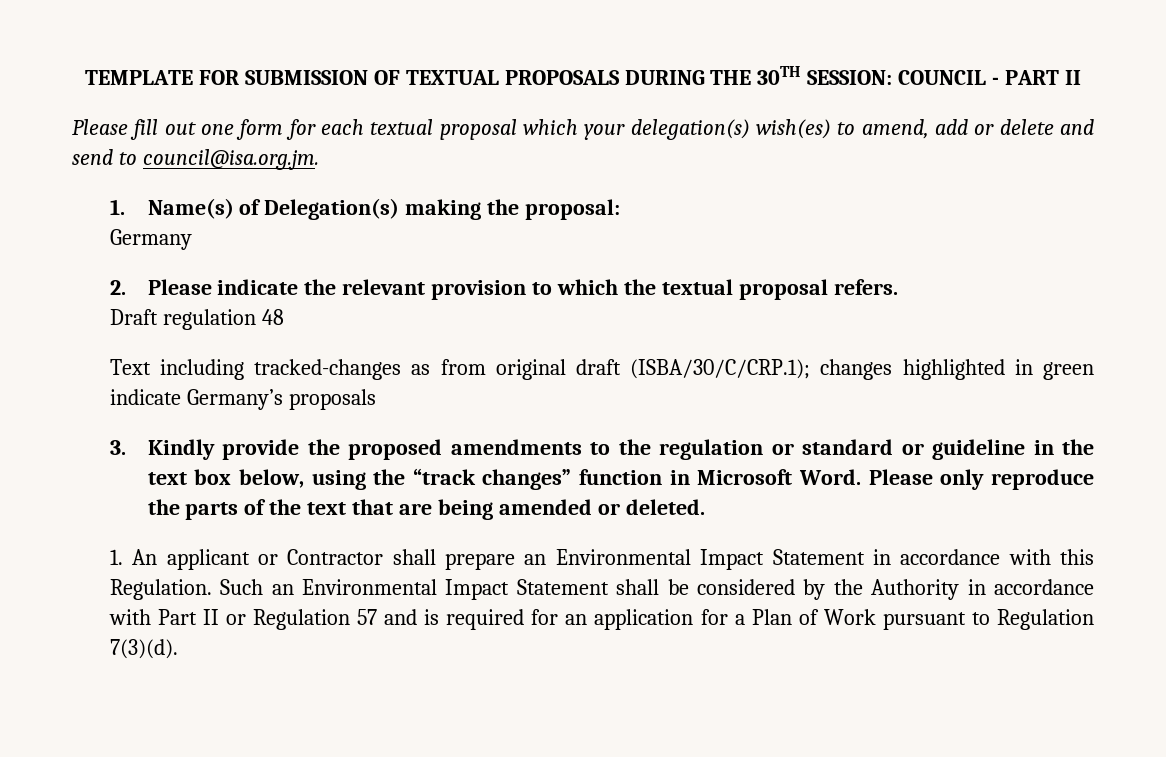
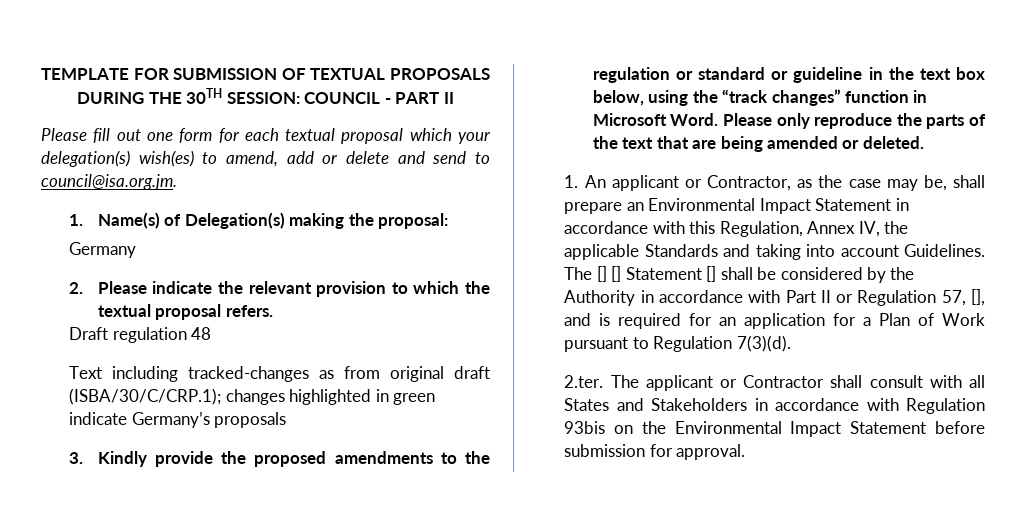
[287,549,384,565] Contractor -> [707,175,947,191] Contractor, as the case may be,
[109,579,609,600] Regulation. Such an Environmental Impact Statement -> [719,221,909,237] [564,244,985,260] [564,266,717,282] Regulation, Annex IV, the applicable Standards and taking into account Guidelines. The [] [] Statement []
[357,609,378,625] 57 -> [941,289,985,306] 57, [],
(178, 649) none -> [564,375,985,391] [564,398,985,414] [564,421,985,437] [564,444,746,460] // 2.ter. The applicant or Contractor shall consult with all States and Stakeholders in accordance with Regulation 93bis on the Environmental Impact Statement before submission for approval.

